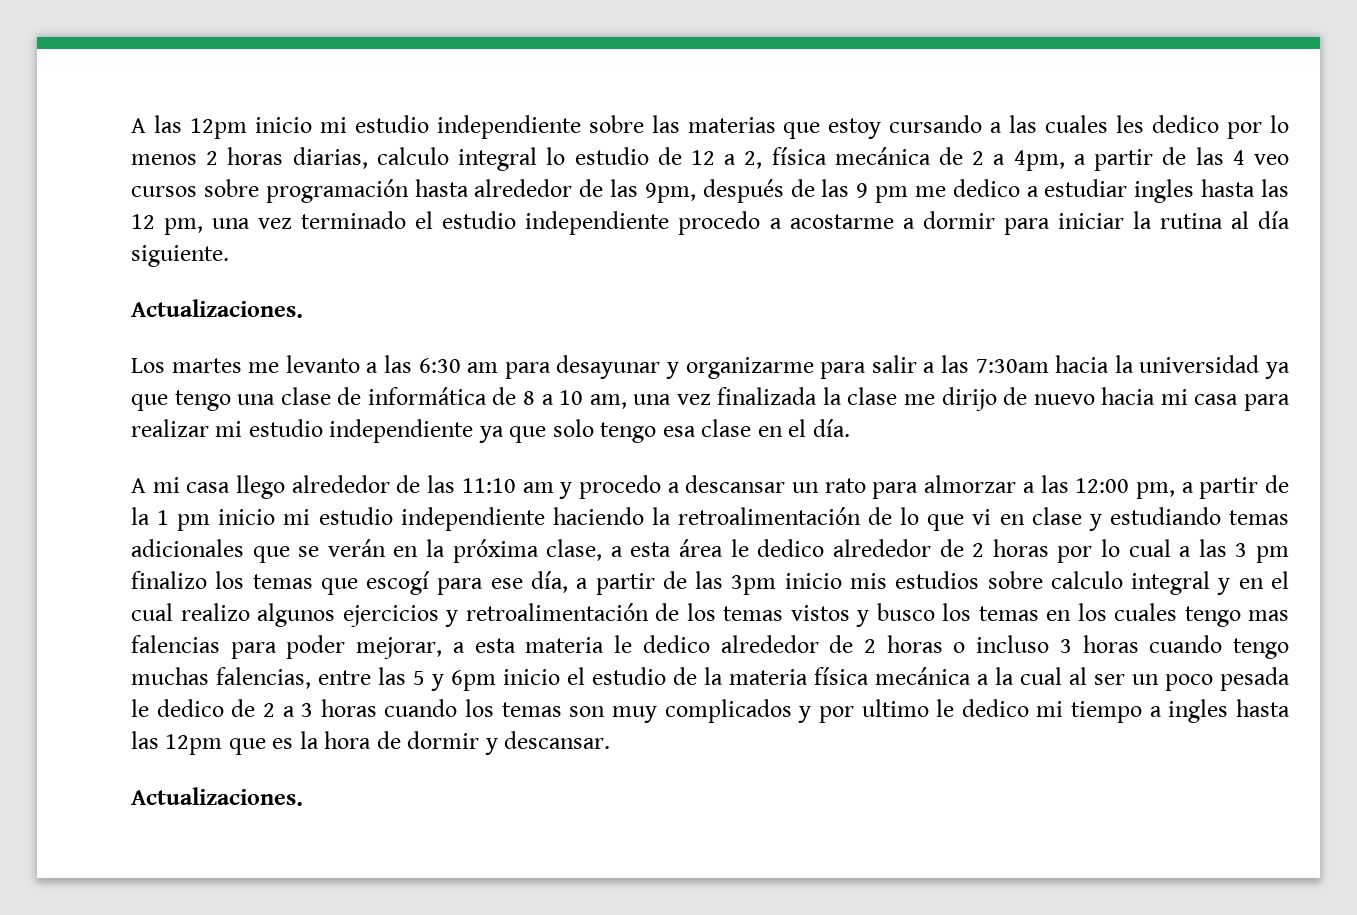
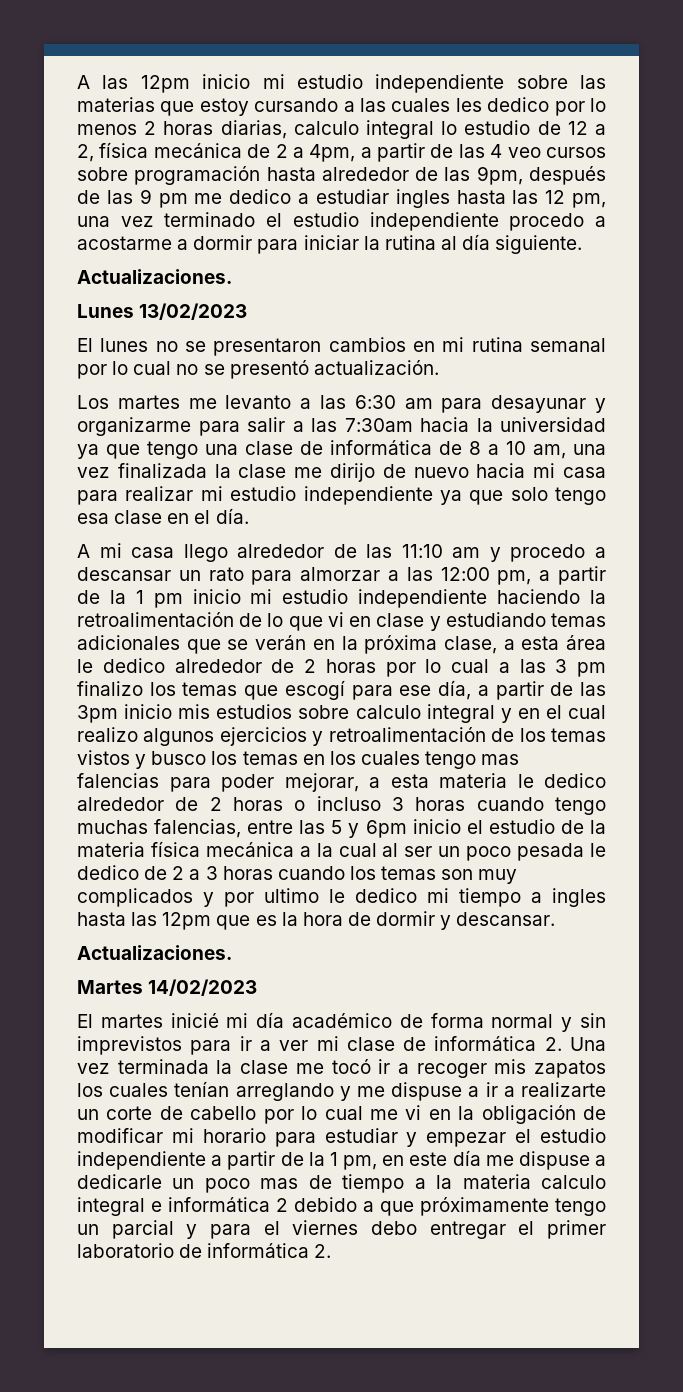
(303, 308) none -> [77,303,248,320] [77,337,606,356] [77,360,439,379] // Lunes 13/02/2023 // El lunes no se presentaron cambios en mi rutina semanal por lo cual no se presentó actualización.
(303, 796) none -> [77,979,258,996] [77,1012,606,1032] [77,1036,607,1055] [77,1059,606,1078] [77,1081,606,1101] [77,1105,607,1124] [77,1128,606,1147] [77,1150,606,1170] [77,1174,606,1193] [77,1197,606,1216] [77,1220,606,1239] [77,1243,332,1258] // Martes 14/02/2023 // El martes inicié mi día académico de forma normal y sin imprevistos para ir a ver mi clase de informática 2. Una vez terminada la clase me tocó ir a recoger mis zapatos los cuales tenían arreglando y me dispuse a ir a realizarte un corte de cabello por lo cual me vi en la obligación de modificar mi horario para estudiar y empezar el estudio independiente a partir de la 1 pm, en este día me dispuse a dedicarle un poco mas de tiempo a la materia calculo integral e informática 2 debido a que próximamente tengo un parcial y para el viernes debo entregar el primer laboratorio de informática 2.

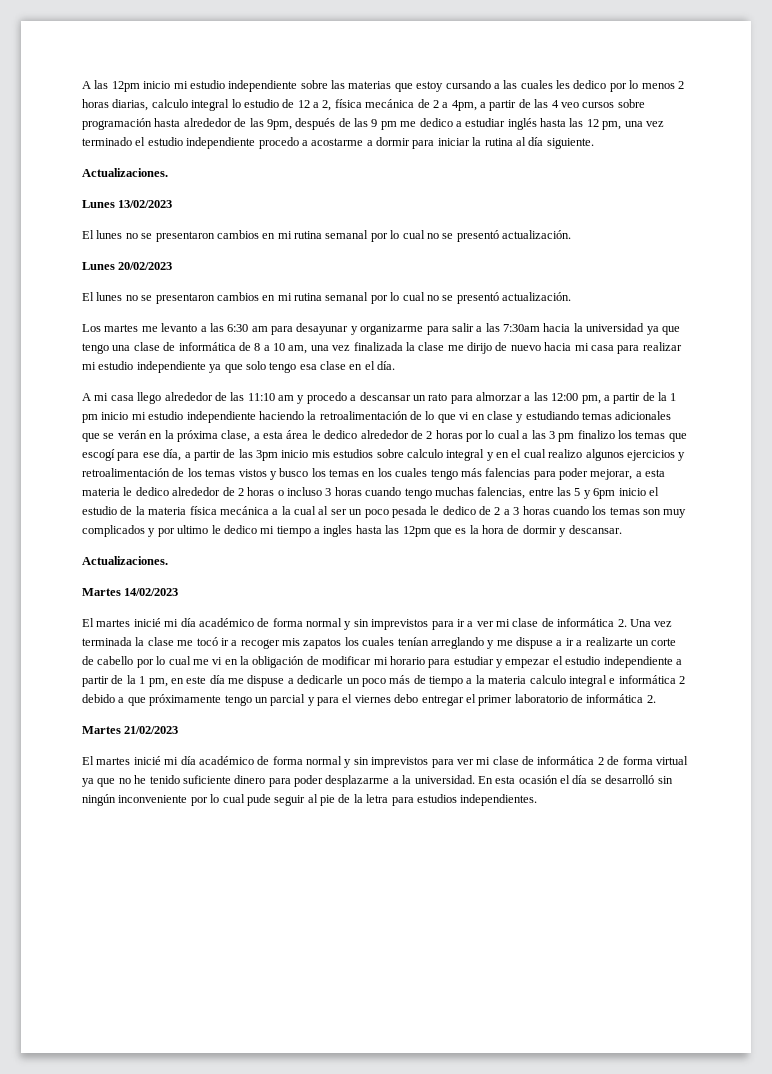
[395,189,450,208] ingles -> [507,118,537,130] inglés
(439, 367) none -> [82,262,173,270] [82,292,571,304] // Lunes 20/02/2023 // El lunes no se presentaron cambios en mi rutina semanal por lo cual no se presentó actualización.
[481,754,520,765] mas -> [460,468,482,477] más
[260,1178,299,1189] mas -> [389,675,411,684] más
(332, 1251) none -> [82,726,179,734] [82,756,688,768] [82,775,673,787] [82,794,538,806] // Martes 21/02/2023 // El martes inicié mi día académico de forma normal y sin imprevistos para ver mi clase de informática 2 de forma virtual ya que no he tenido suficiente dinero para poder desplazarme a la universidad. En esta ocasión el día se desarrolló sin ningún inconveniente por lo cual pude seguir al pie de la letra para estudios independientes.

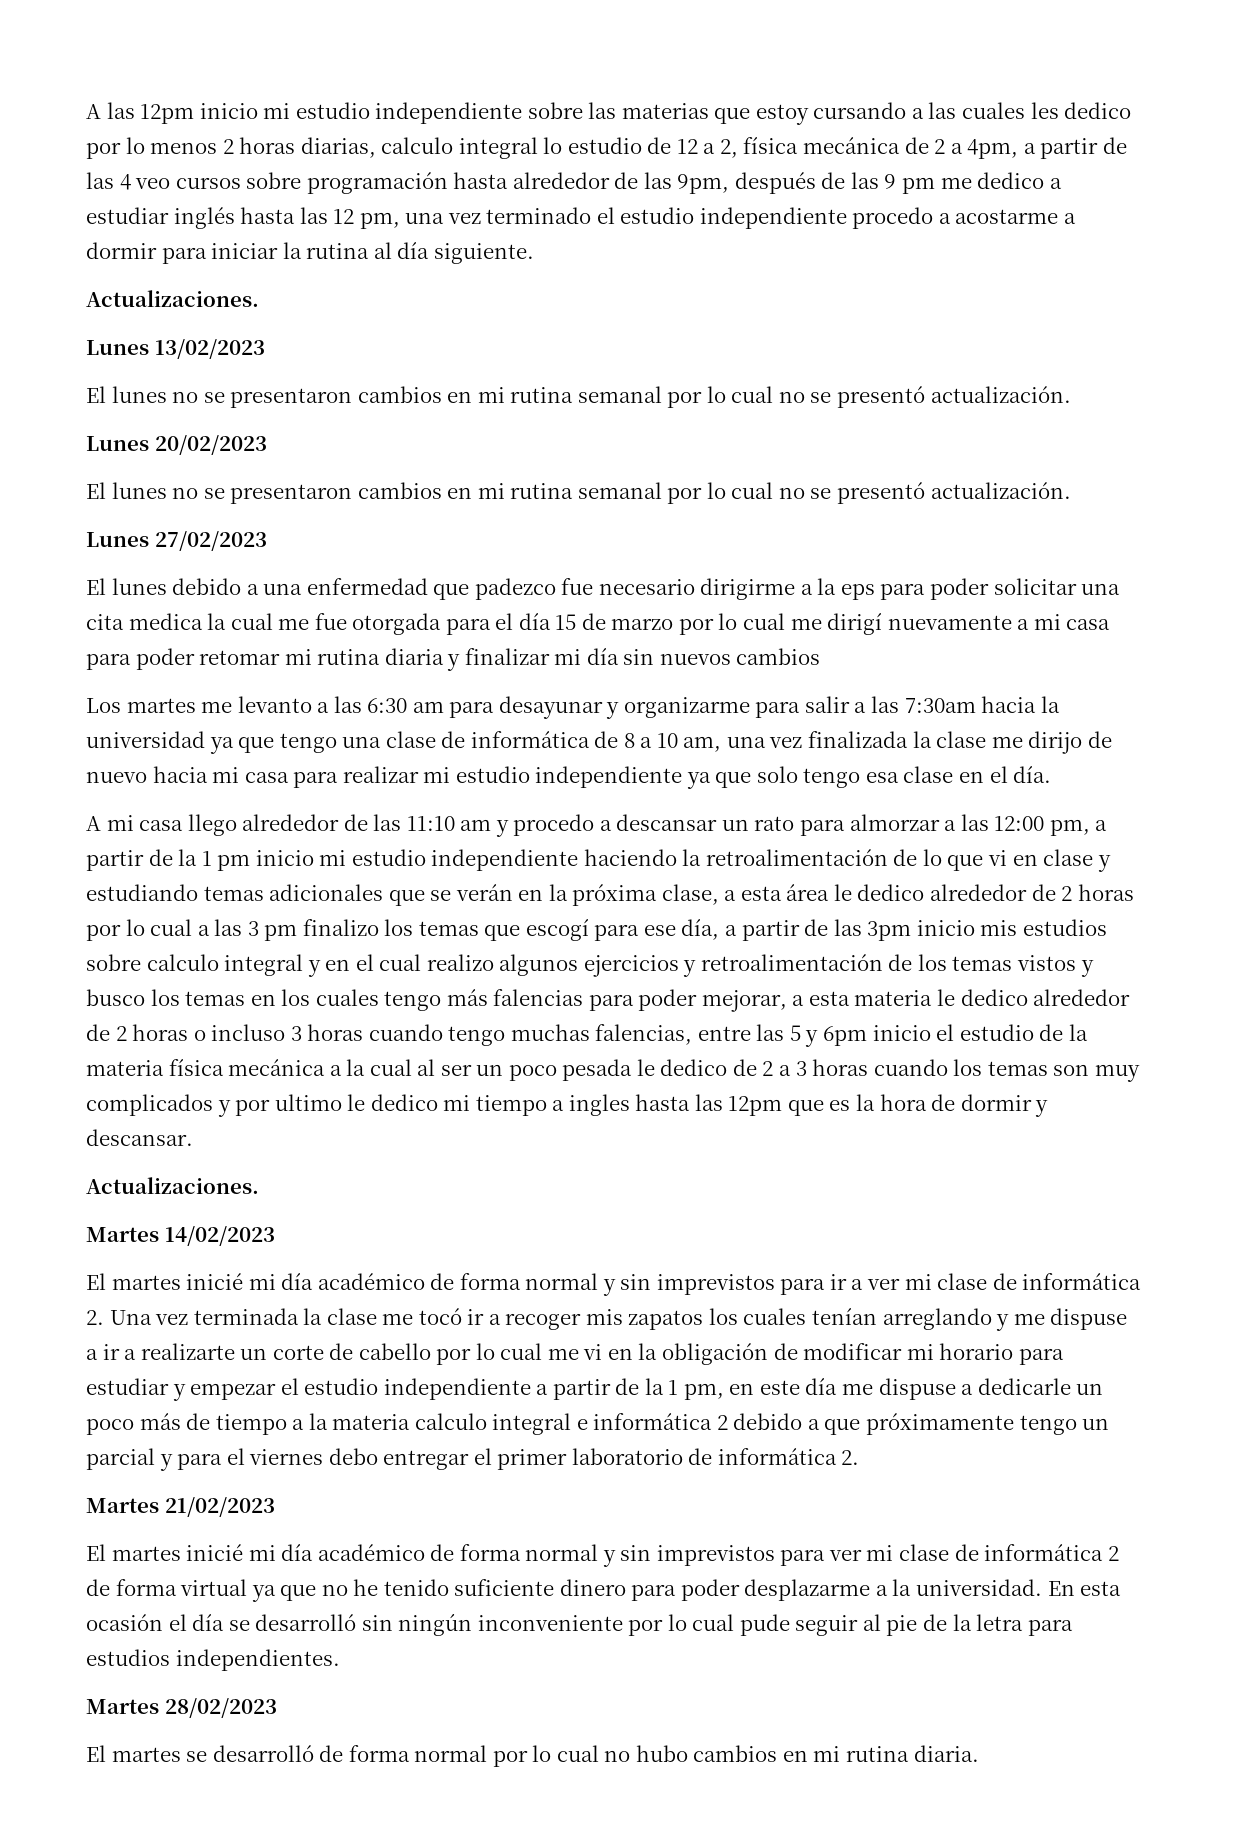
(571, 296) none -> [86,531,267,551] [86,578,1121,600] [86,613,1111,635] [86,648,821,671] // Lunes 27/02/2023 // El lunes debido a una enfermedad que padezco fue necesario dirigirme a la eps para poder solicitar una cita medica la cual me fue otorgada para el día 15 de marzo por lo cual me dirigí nuevamente a mi casa para poder retomar mi rutina diaria y finalizar mi día sin nuevos cambios
(538, 800) none -> [86,1698,277,1718] [86,1745,979,1767] // Martes 28/02/2023 // El martes se desarrolló de forma normal por lo cual no hubo cambios en mi rutina diaria.

